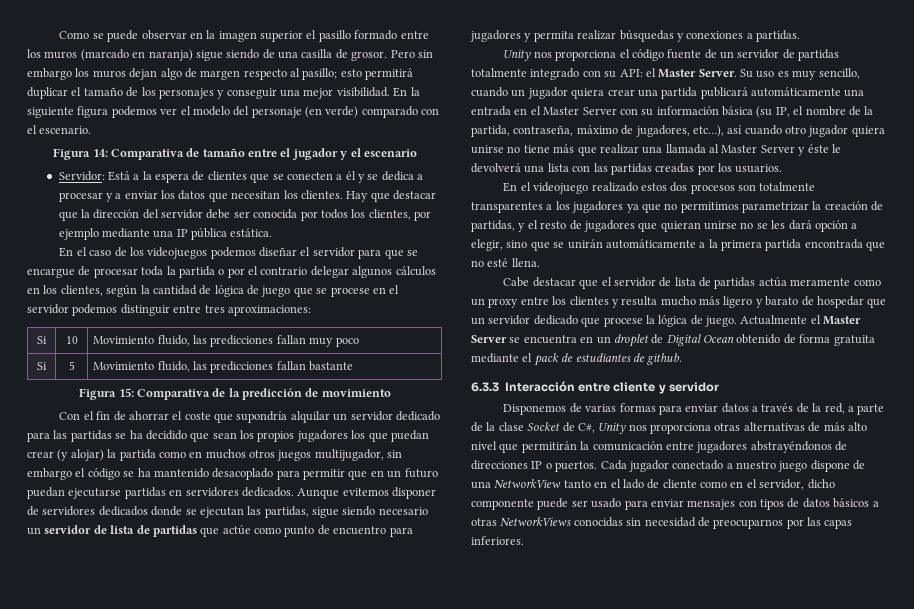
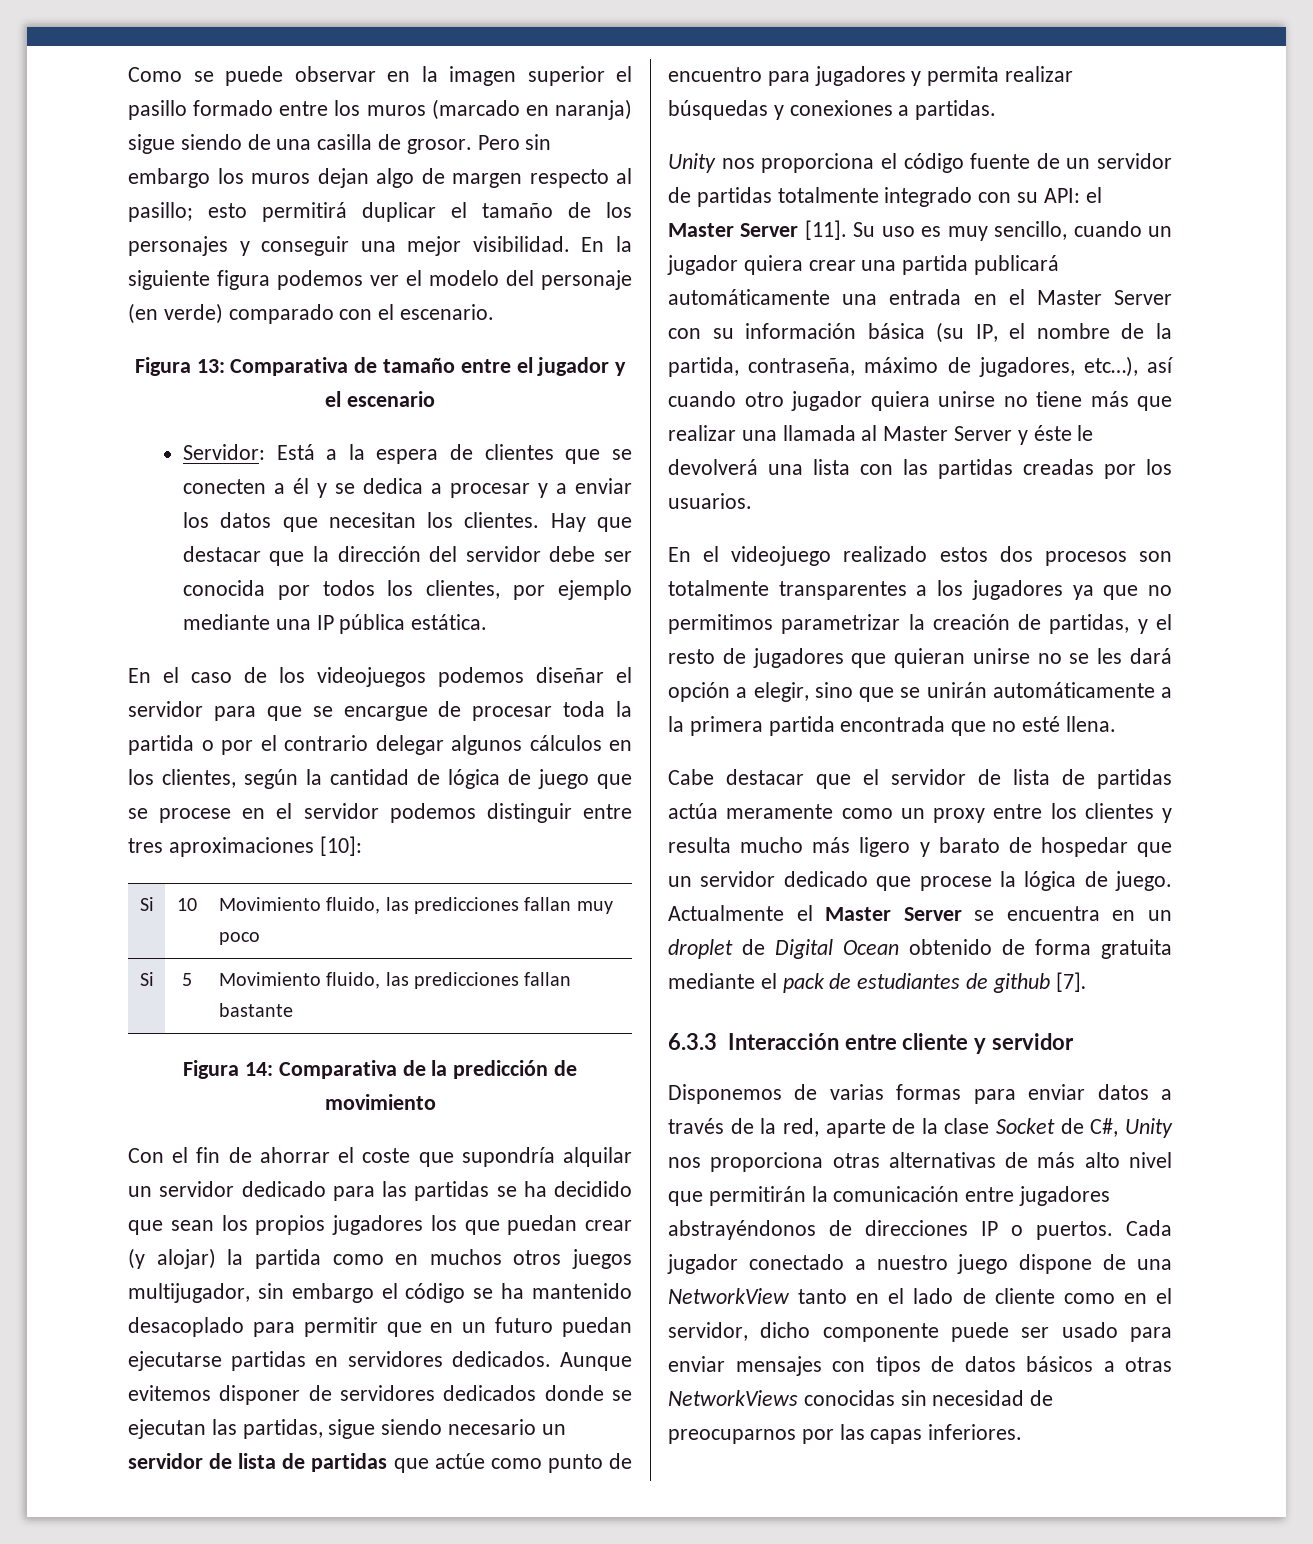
[92,149,108,157] 14: -> [196,359,225,373] 13:
[227,305,311,316] aproximaciones: -> [168,836,362,857] aproximaciones [10]:
[118,388,134,397] 15: -> [244,1062,273,1076] 14:
[698,69,737,77] Server. -> [740,220,847,240] Server [11].
[647,353,683,365] github. -> [992,972,1087,993] github [7].
[847,404,885,415] a parte -> [825,1119,886,1138] aparte

